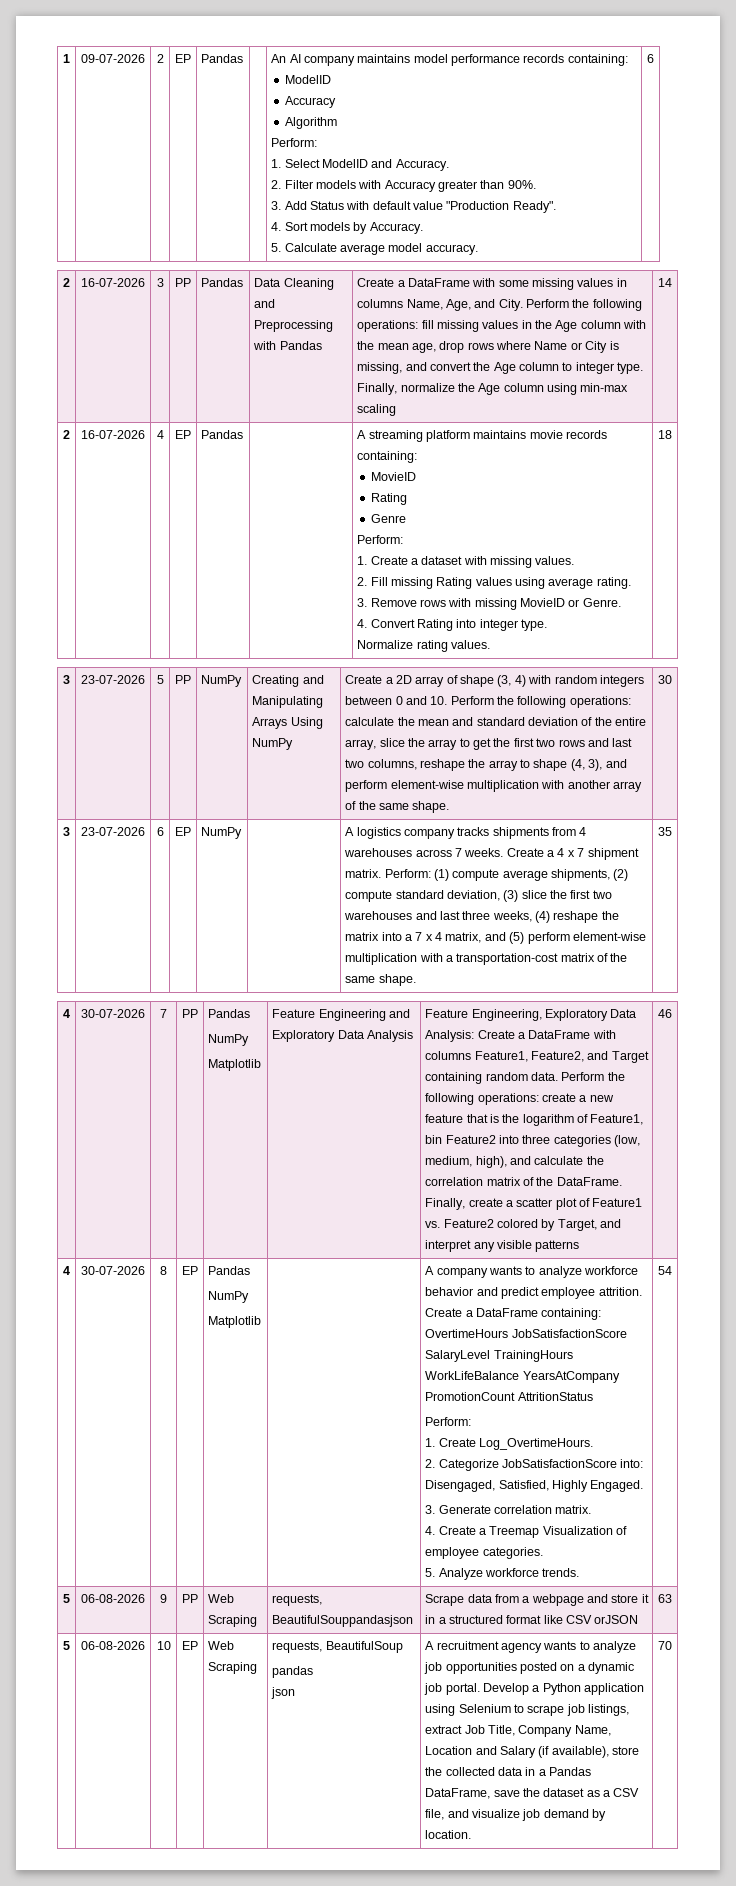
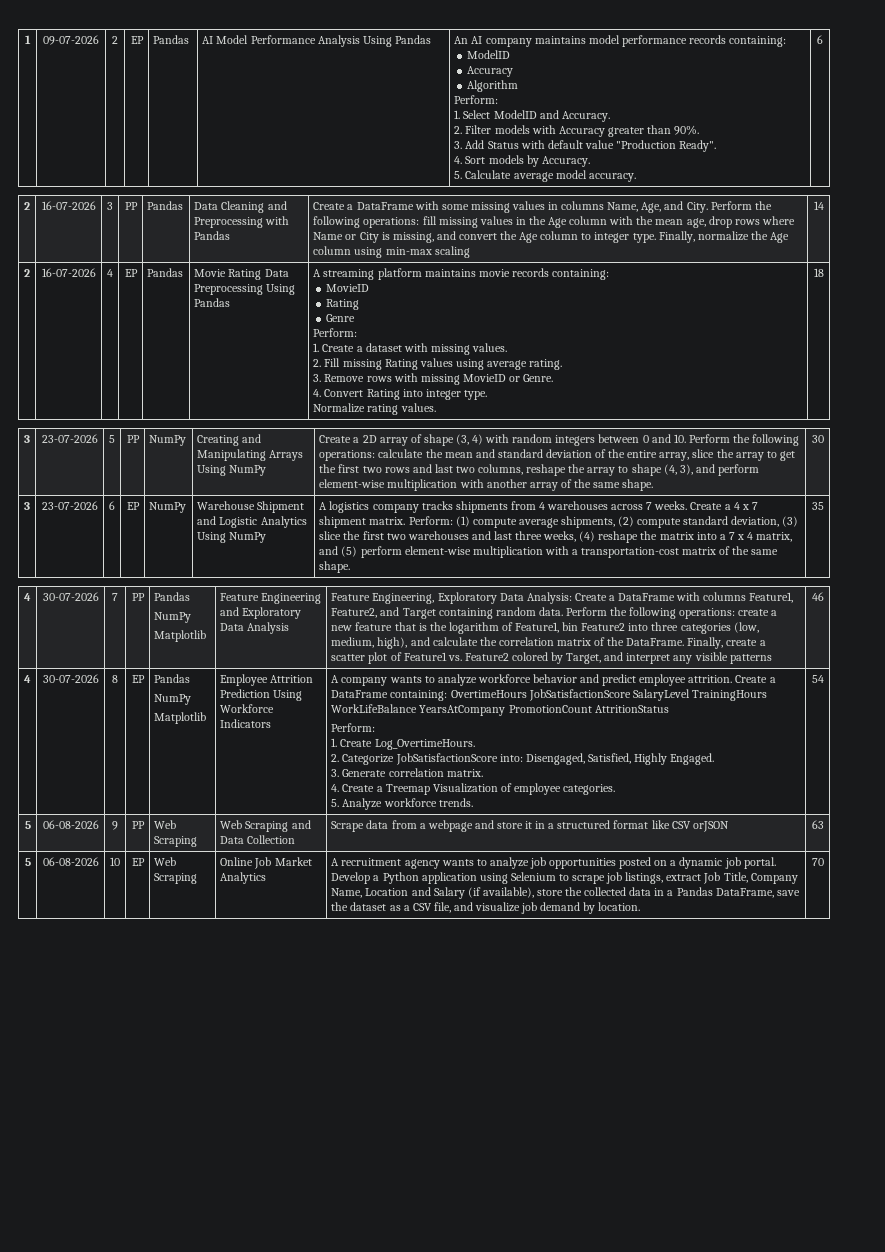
(244, 58) none -> [202,35,431,47] AI Model Performance Analysis Using Pandas
(244, 434) none -> [194,269,289,280] [194,284,296,295] [194,298,231,307] Movie Rating Data Preprocessing Using Pandas
(243, 833) none -> [197,501,305,513] [197,516,307,528] [197,532,267,543] Warehouse Shipment and Logistic Analytics Using NumPy
(262, 1322) none -> [220,674,314,686] [220,689,303,701] [220,704,275,713] [220,719,272,728] Employee Attrition Prediction Using Workforce Indicators
[272,1594,323,1606] [272,1615,414,1627] requests, BeautifulSouppandasjson -> [220,820,311,832] [220,835,296,844] Web Scraping and Data Collection
[272,1641,403,1653] [272,1666,314,1678] [271,1687,296,1699] requests, BeautifulSoup // pandas // json -> [220,857,312,869] [220,872,267,884] Online Job Market Analytics

